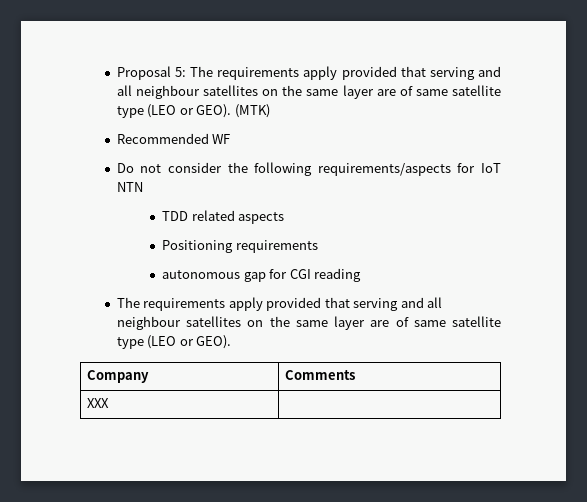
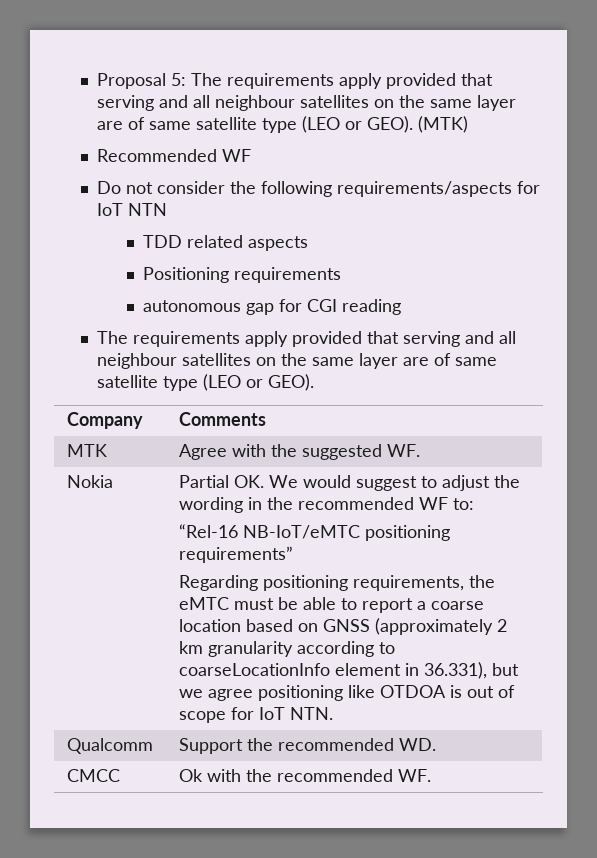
[86,398,109,408] XXX | -> [66,444,107,457] [178,444,420,460] [66,475,113,488] [178,475,520,491] [178,497,474,513] [178,524,450,541] [178,546,293,563] [178,575,495,591] [178,597,484,613] [178,618,507,635] [178,641,395,657] [178,662,519,679] [178,685,515,701] [178,707,333,723] [66,738,153,754] [178,738,436,754] [66,769,120,782] [178,769,431,782] MTK | Agree with the suggested WF. // Nokia | Partial OK. We would suggest to adjust the wording in the recommended WF to: // “Rel-16 NB-IoT/eMTC positioning requirements” // Regarding positioning requirements, the eMTC must be able to report a coarse location based on GNSS (approximately 2 km granularity according to coarseLocationInfo element in 36.331), but we agree positioning like OTDOA is out of scope for IoT NTN. // Qualcomm | Support the recommended WD. // CMCC | Ok with the recommended WF.

